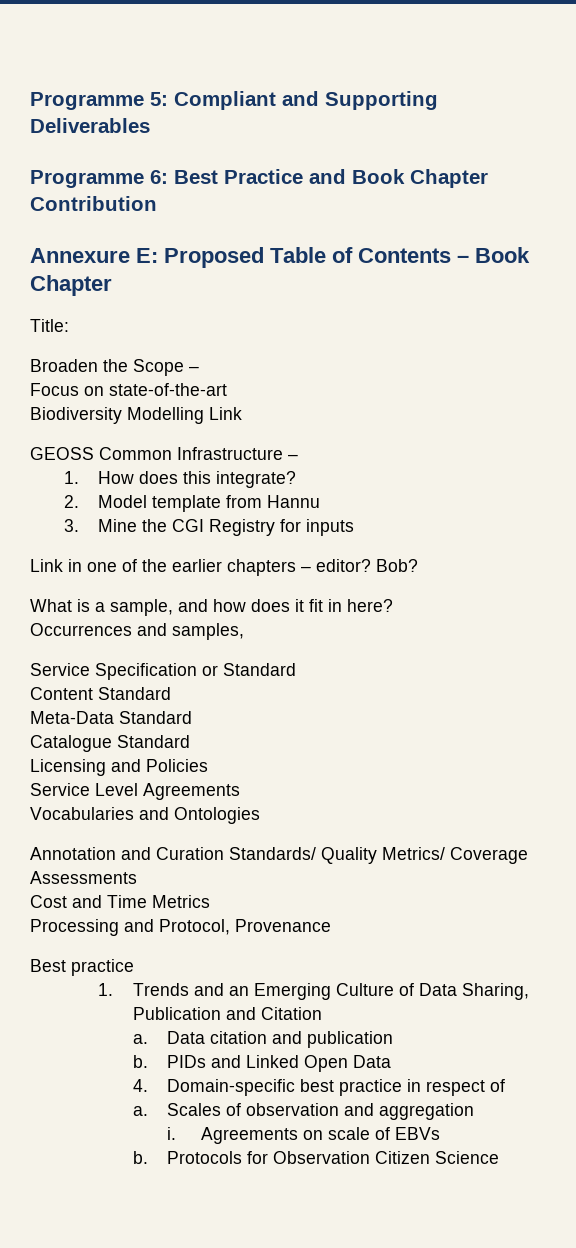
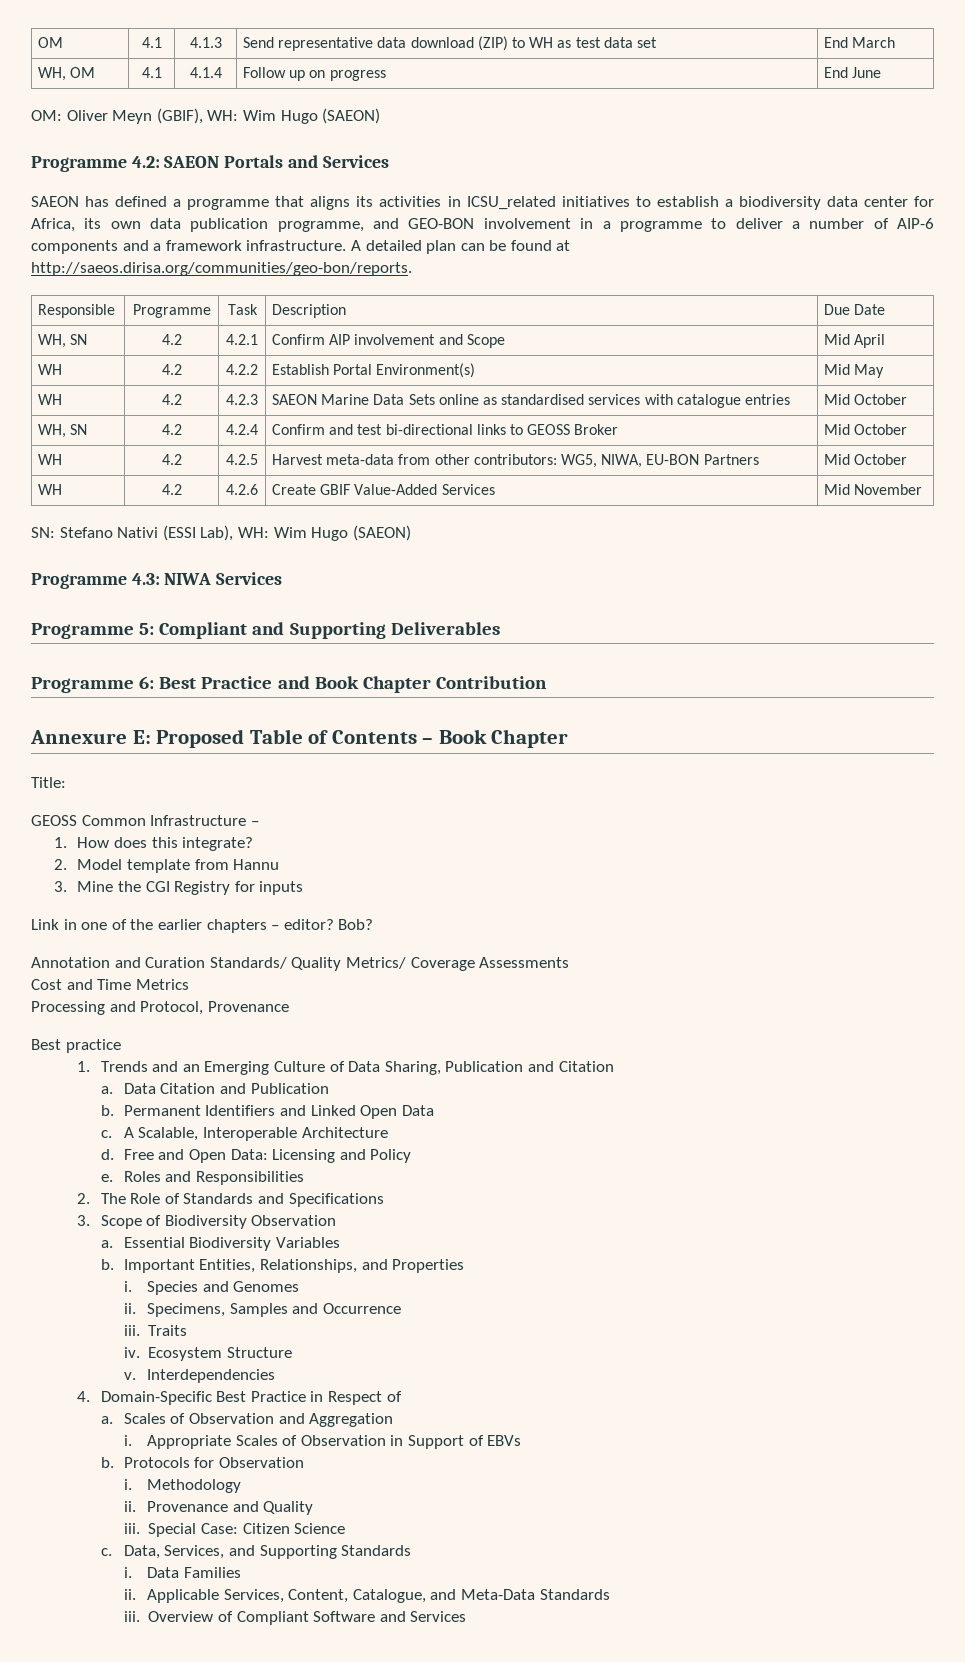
(30, 101) none -> [38,37,64,48] [141,37,162,48] [189,37,222,48] [243,36,657,51] [824,37,896,48] [38,67,96,81] [141,67,162,78] [189,67,222,78] [243,67,386,81] [824,67,882,78] [31,108,381,124] [31,155,389,172] [31,196,934,210] [31,218,935,232] [31,240,571,254] [31,262,412,276] [38,304,116,318] [132,304,211,318] [227,304,258,315] [272,304,347,318] [824,304,886,315] [38,334,88,348] [161,334,182,345] [225,334,258,345] [272,334,505,348] [824,334,886,348] [38,364,63,375] [161,364,182,375] [225,364,258,375] [272,363,476,378] [824,364,885,378] [38,394,63,405] [161,394,182,405] [225,394,258,405] [272,394,790,408] [824,394,908,405] [38,424,88,438] [161,424,182,435] [225,424,258,435] [272,424,619,435] [824,424,908,435] [38,454,63,465] [161,454,182,465] [225,454,258,465] [272,454,759,468] [824,454,908,465] [38,484,63,495] [161,484,182,495] [225,484,258,495] [272,484,495,495] [824,484,923,495] [31,525,411,541] [31,572,283,589] OM | 4.1 | 4.1.3 | Send representative data download (ZIP) to WH as test data set | End March // WH, OM | 4.1 | 4.1.4 | Follow up on progress | End June // OM: Oliver Meyn (GBIF), WH: Wim Hugo (SAEON) // Programme 4.2: SAEON Portals and Services // SAEON has defined a programme that aligns its activities in ICSU_related initiatives to establish a biodiversity data center for Africa, its own data publication programme, and GEO-BON involvement in a programme to deliver a number of AIP-6 components and a framework infrastructure. A detailed plan can be found at http://saeos.dirisa.org/communities/geo-bon/reports. // Responsible | Programme | Task | Description | Due Date // WH, SN | 4.2 | 4.2.1 | Confirm AIP involvement and Scope | Mid April // WH | 4.2 | 4.2.2 | Establish Portal Environment(s) | Mid May // WH | 4.2 | 4.2.3 | SAEON Marine Data Sets online as standardised services with catalogue entries | Mid October // WH, SN | 4.2 | 4.2.4 | Confirm and test bi-directional links to GEOSS Broker | Mid October // WH | 4.2 | 4.2.5 | Harvest meta-data from other contributors: WG5, NIWA, EU-BON Partners | Mid October // WH | 4.2 | 4.2.6 | Create GBIF Value-Added Services | Mid November // SN: Stefano Nativi (ESSI Lab), WH: Wim Hugo (SAEON) // Programme 4.3: NIWA Services //
[30,359,199,376] [30,383,227,396] [30,407,242,424] // Broaden the Scope – // Focus on state-of-the-art // Biodiversity Modelling Link -> (66, 782) none
[30,599,393,616] [30,623,244,640] [30,663,296,680] [30,687,171,700] [30,711,192,724] [30,735,190,752] [30,759,208,776] [30,783,240,800] [30,807,260,824] // What is a sample, and how does it fit in here? // Occurrences and samples, // Service Specification or Standard // Content Standard // Meta-Data Standard // Catalogue Standard // Licensing and Policies // Service Level Agreements // Vocabularies and Ontologies -> (374, 924) none
[209,1031,393,1048] [132,1055,206,1068] citation and publication // b. PIDs -> [160,1083,329,1094] [100,1105,276,1116] Citation and Publication // b. Permanent Identifiers
[132,1079,505,1096] [132,1103,474,1120] [166,1127,371,1144] 4. Domain-specific best practice in respect of // a. Scales of observation and aggregation // i. Agreements on scale -> [100,1127,388,1141] [100,1149,412,1163] [100,1171,305,1185] [77,1193,384,1207] [77,1215,337,1229] [100,1237,341,1251] [100,1259,465,1273] [123,1281,300,1295] [123,1303,401,1317] [123,1325,188,1336] [123,1347,292,1361] [123,1369,276,1383] [77,1391,402,1405] [100,1413,394,1427] [123,1435,465,1449] c. A Scalable, Interoperable Architecture // d. Free and Open Data: Licensing and Policy // e. Roles and Responsibilities // 2. The Role of Standards and Specifications // 3. Scope of Biodiversity Observation // a. Essential Biodiversity Variables // b. Important Entities, Relationships, and Properties // i. Species and Genomes // ii. Specimens, Samples and Occurrence // iii. Traits // iv. Ecosystem Structure // v. Interdependencies // 4. Domain-Specific Best Practice in Respect of // a. Scales of Observation and Aggregation // i. Appropriate Scales of Observation in Support
[374,1151,499,1164] Citizen Science -> [123,1479,242,1493] [123,1501,314,1515] [123,1523,346,1537] [100,1545,412,1559] [123,1567,241,1578] [123,1589,610,1603] [123,1611,467,1625] // i. Methodology // ii. Provenance and Quality // iii. Special Case: Citizen Science // c. Data, Services, and Supporting Standards // i. Data Families // ii. Applicable Services, Content, Catalogue, and Meta-Data Standards // iii. Overview of Compliant Software and Services

